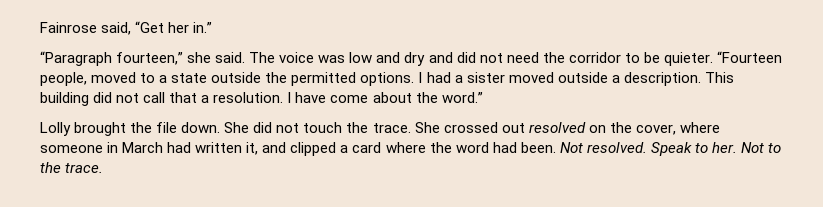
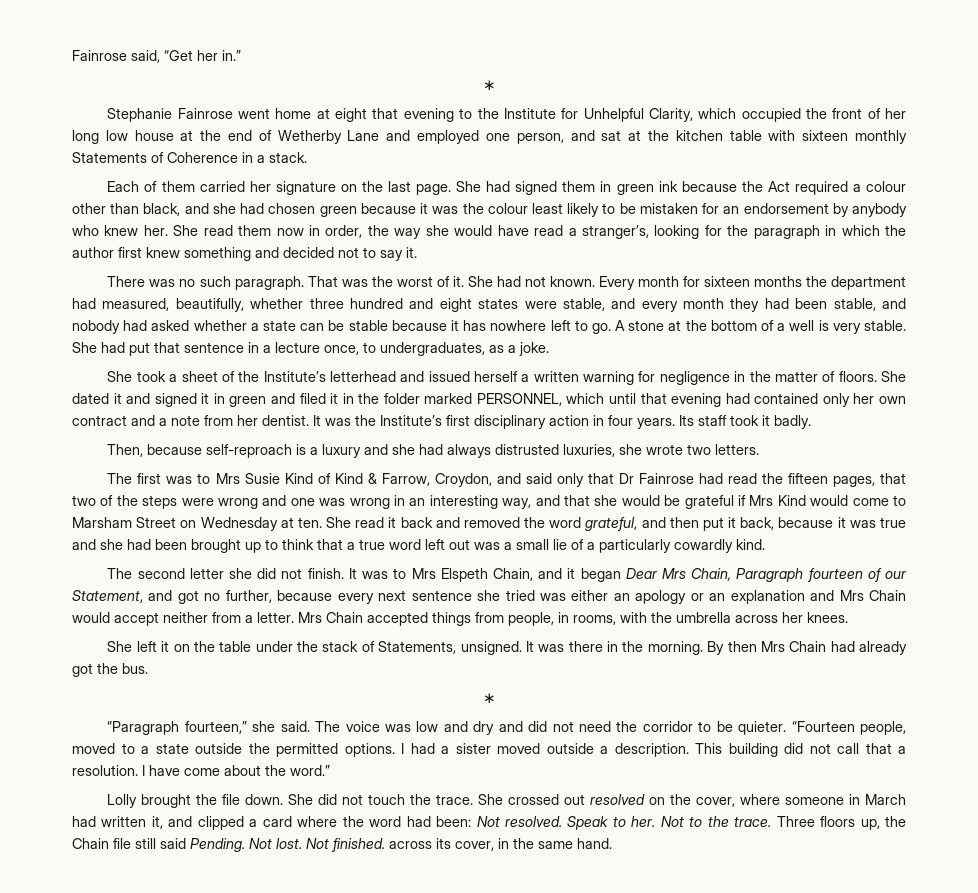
(213, 27) none -> [482,80,496,90] [107,108,907,122] [72,130,908,144] [72,152,307,163] [107,181,907,195] [72,203,908,217] [72,225,906,239] [72,247,417,261] [107,276,907,290] [72,298,907,312] [72,320,907,334] [72,342,549,356] [107,371,907,385] [72,393,907,407] [72,415,811,429] [107,444,760,458] [107,473,907,487] [72,495,906,509] [72,517,906,531] [72,539,765,553] [107,568,906,582] [72,590,907,604] [72,612,848,626] [107,641,908,655] [72,663,148,677] [482,693,496,703] // ∗ // Stephanie Fainrose went home at eight that evening to the Institute for Unhelpful Clarity, which occupied the front of her long low house at the end of Wetherby Lane and employed one person, and sat at the kitchen table with sixteen monthly Statements of Coherence in a stack. // Each of them carried her signature on the last page. She had signed them in green ink because the Act required a colour other than black, and she had chosen green because it was the colour least likely to be mistaken for an endorsement by anybody who knew her. She read them now in order, the way she would have read a stranger’s, looking for the paragraph in which the author first knew something and decided not to say it. // There was no such paragraph. That was the worst of it. She had not known. Every month for sixteen months the department had measured, beautifully, whether three hundred and eight states were stable, and every month they had been stable, and nobody had asked whether a state can be stable because it has nowhere left to go. A stone at the bottom of a well is very stable. She had put that sentence in a lecture once, to undergraduates, as a joke. // She took a sheet of the Institute’s letterhead and issued herself a written warning for negligence in the matter of floors. She dated it and signed it in green and filed it in the folder marked PERSONNEL, which until that evening had contained only her own contract and a note from her dentist. It was the Institute’s first disciplinary action in four years. Its staff took it badly. // Then, because self-reproach is a luxury and she had always distrusted luxuries, she wrote two letters. // The first was to Mrs Susie Kind of Kind & Farrow, Croydon, and said only that Dr Fainrose had read the fifteen pages, that two of the steps were wrong and one was wrong in an interesting way, and that she would be grateful if Mrs Kind would come to Marsham Street on Wednesday at ten. She read it back and removed the word grateful, and then put it back, because it was true and she had been brought up to think that a true word left out was a small lie of a particularly cowardly kind. // The second letter she did not finish. It was to Mrs Elspeth Chain, and it began Dear Mrs Chain, Paragraph fourteen of our Statement, and got no further, because every next sentence she tried was either an apology or an explanation and Mrs Chain would accept neither from a letter. Mrs Chain accepted things from people, in rooms, with the umbrella across her knees. // She left it on the table under the stack of Statements, unsigned. It was there in the morning. By then Mrs Chain had already got the bus. // ∗
[520,142,556,153] been. -> [436,816,472,827] been:
(104, 168) none -> [776,816,907,830] [72,838,612,852] Three floors up, the Chain file still said Pending. Not lost. Not finished. across its cover, in the same hand.

